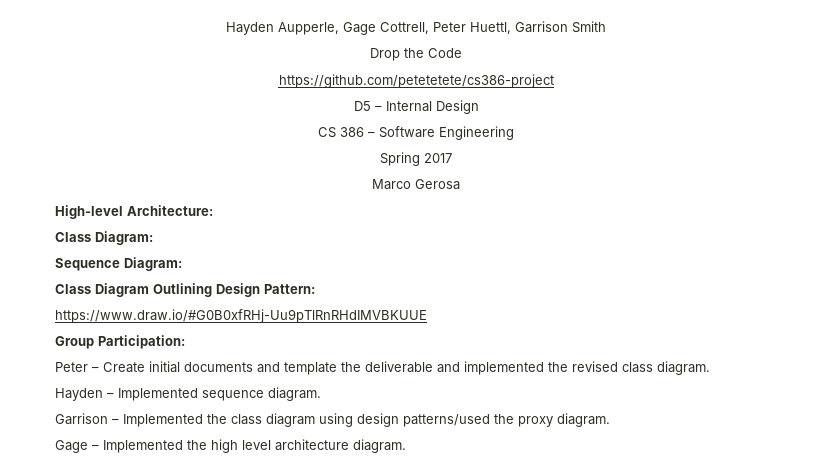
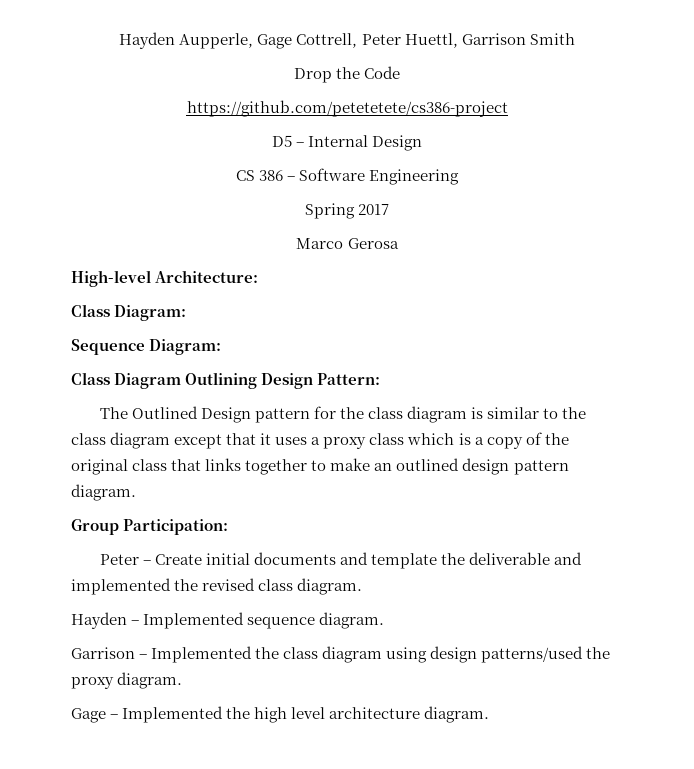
[55,309,427,323] https://www.draw.io/#G0B0xfRHj-Uu9pTlRnRHdIMVBKUUE -> [99,406,587,423] [71,432,569,449] [71,458,569,475] [71,484,136,501] The Outlined Design pattern for the class diagram is similar to the class diagram except that it uses a proxy class which is a copy of the original class that links together to make an outlined design pattern diagram.

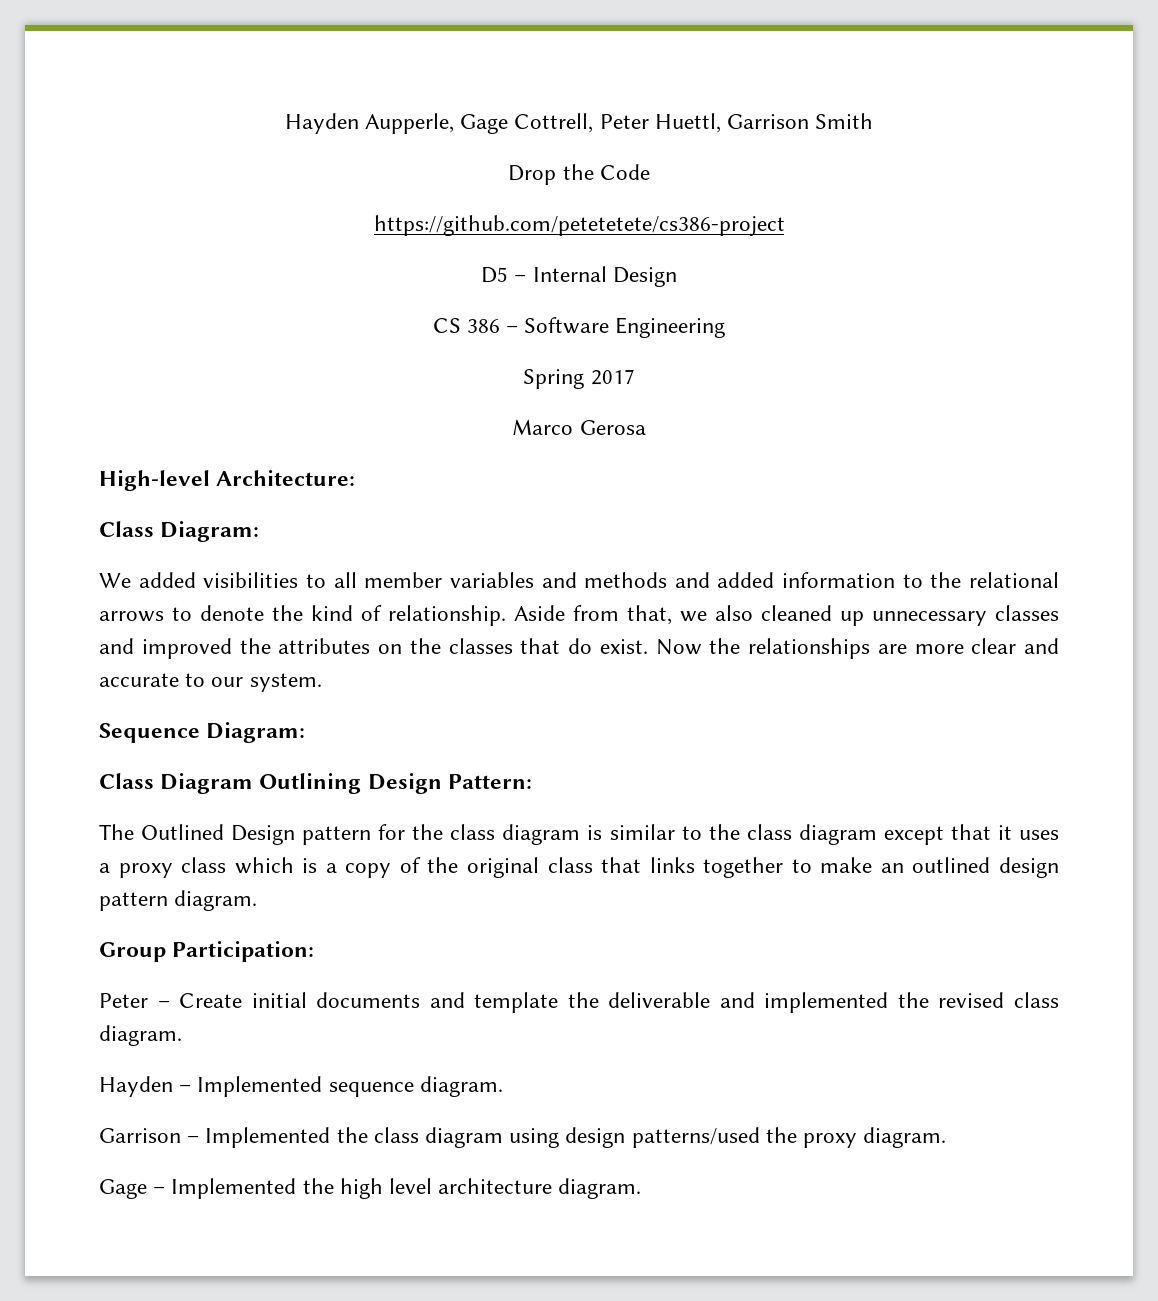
(187, 313) none -> [99,572,1059,588] [99,605,1059,626] [99,638,1059,659] [99,673,322,692] // We added visibilities to all member variables and methods and added information to the relational arrows to denote the kind of relationship. Aside from that, we also cleaned up unnecessary classes and improved the attributes on the classes that do exist. Now the relationships are more clear and accurate to our system.

